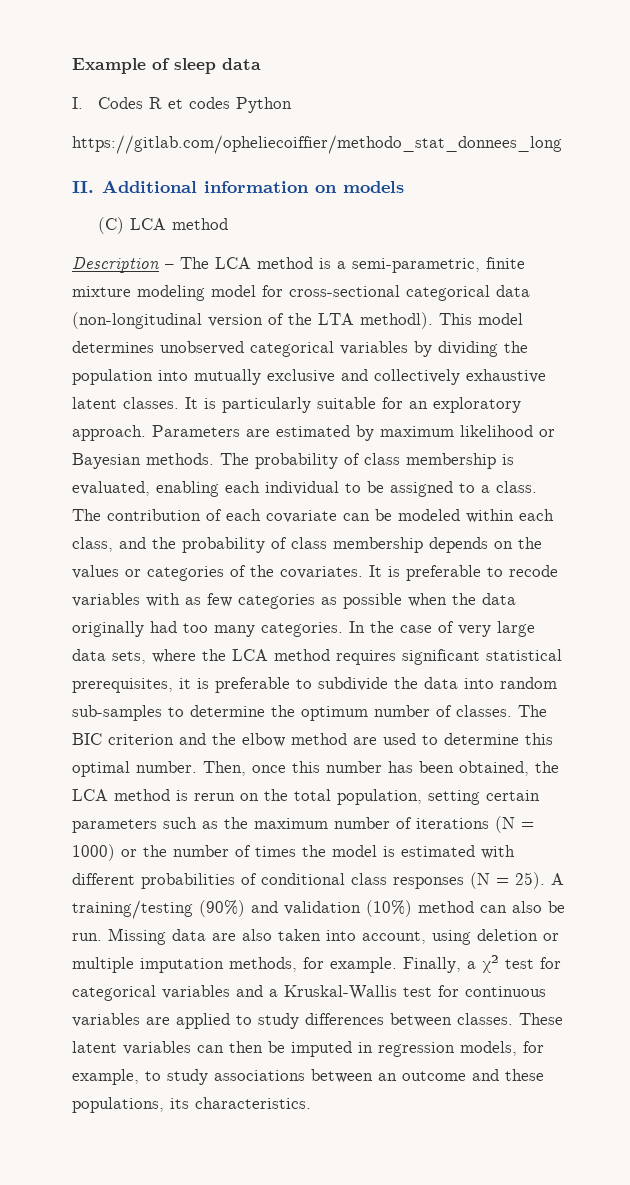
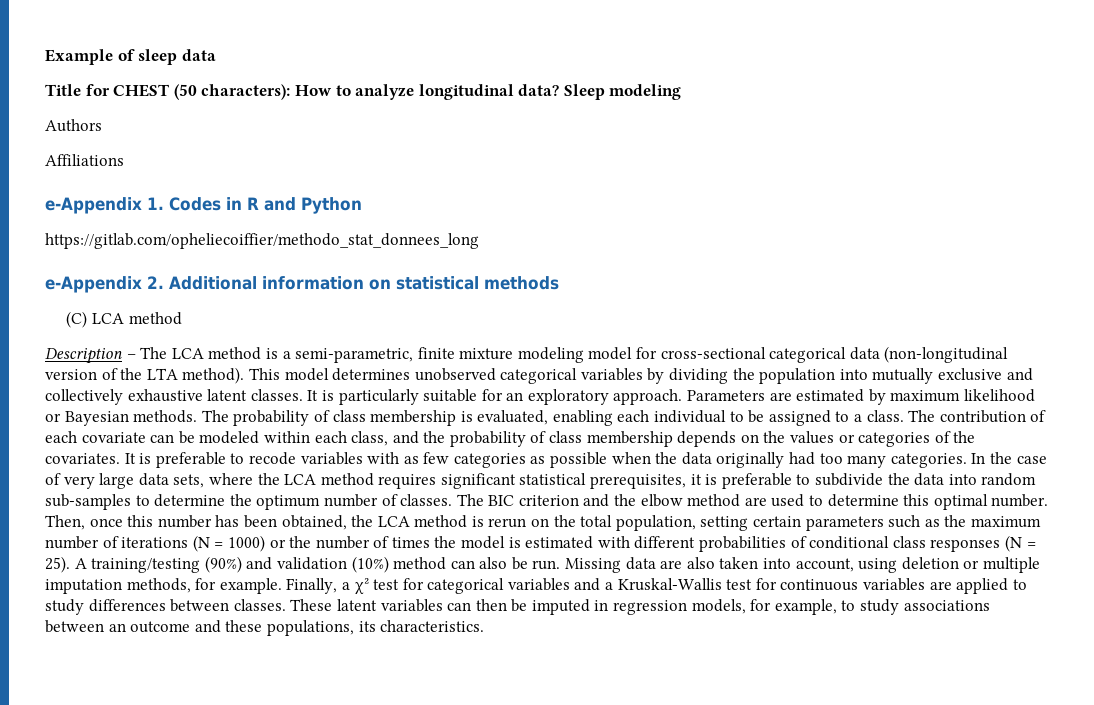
[72,97,231,109] I. Codes R et codes -> [45,84,682,100] [45,119,102,132] [45,154,124,166] [45,197,296,214] Title for CHEST (50 characters): How to analyze longitudinal data? Sleep modeling // Authors // Affiliations // e-Appendix 1. Codes in R and
[72,181,94,193] II. -> [45,276,164,293] e-Appendix 2.
[343,181,405,193] models -> [396,276,559,290] statistical methods
[360,312,433,329] methodl). -> [182,367,245,384] method).

